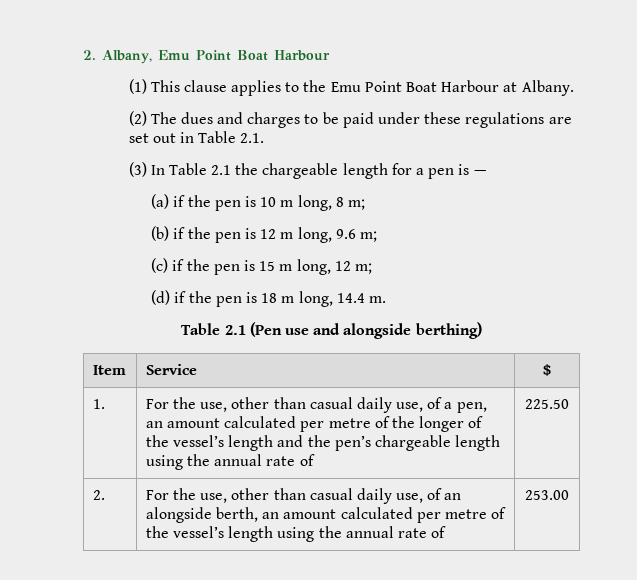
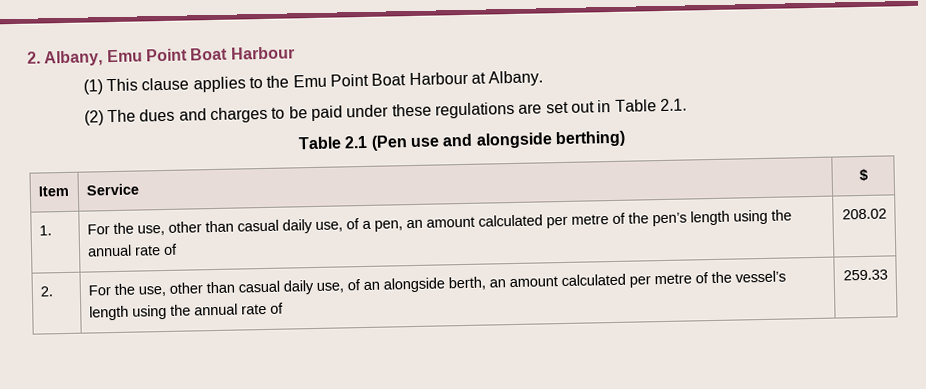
[128,162,486,179] [151,194,365,211] [151,226,377,243] [151,258,372,275] [151,290,386,307] // (3) In Table 2.1 the chargeable length for a pen is — // (a) if the pen is 10 m long, 8 m; // (b) if the pen is 12 m long, 9.6 m; // (c) if the pen is 15 m long, 12 m; // (d) if the pen is 18 m long, 14.4 m. -> (687, 105) none
[419,416,484,432] [145,435,501,451] [145,454,315,470] [525,399,569,409] longer of the vessel’s length and the pen’s chargeable length using the annual rate of | 225.50 -> [651,209,792,227] [86,243,178,257] [841,208,887,220] pen’s length using the annual rate of | 208.02
[525,490,569,500] 253.00 -> [842,269,888,281] 259.33

